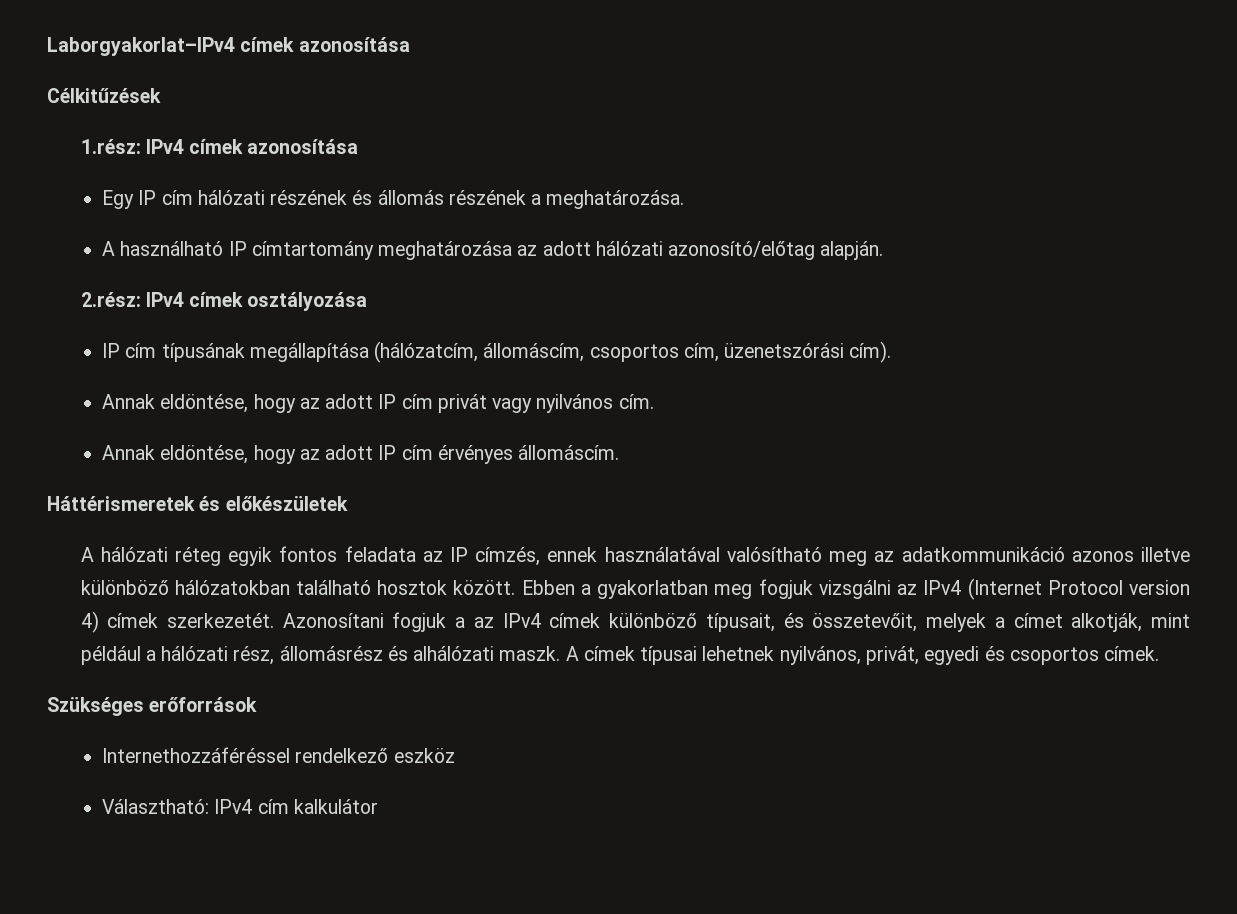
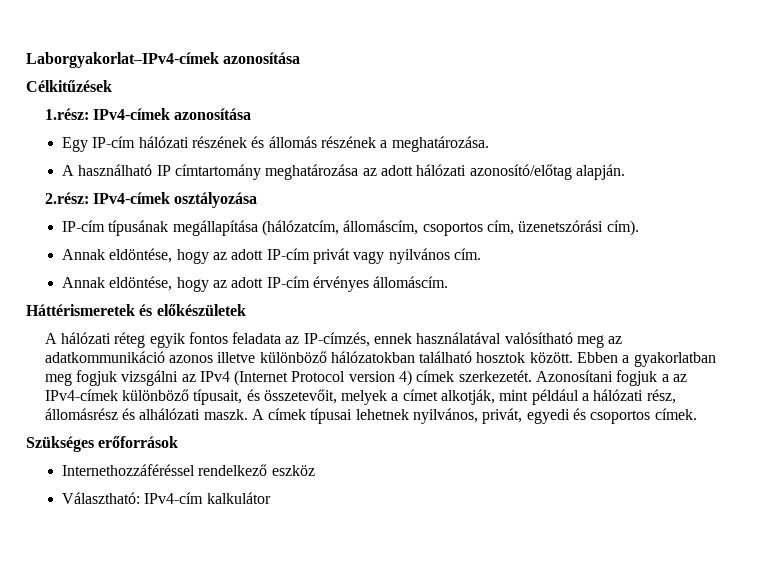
[47,37,295,56] Laborgyakorlat–IPv4 címek -> [26,52,219,68] Laborgyakorlat–IPv4-címek
[145,139,244,154] IPv4 címek -> [92,108,170,120] IPv4-címek
[138,190,193,205] IP cím -> [92,136,136,148] IP-cím
[145,292,244,307] IPv4 címek -> [92,192,170,204] IPv4-címek
[101,343,157,358] IP cím -> [62,220,106,232] IP-cím
[378,394,433,409] IP cím -> [266,248,310,260] IP-cím
[378,445,433,460] IP cím -> [266,276,310,288] IP-cím
[450,547,541,566] IP címzés, -> [303,332,370,347] IP-címzés,
[502,613,601,628] IPv4 címek -> [44,389,118,401] IPv4-címek
[214,799,289,814] IPv4 cím -> [144,492,204,504] IPv4-cím

